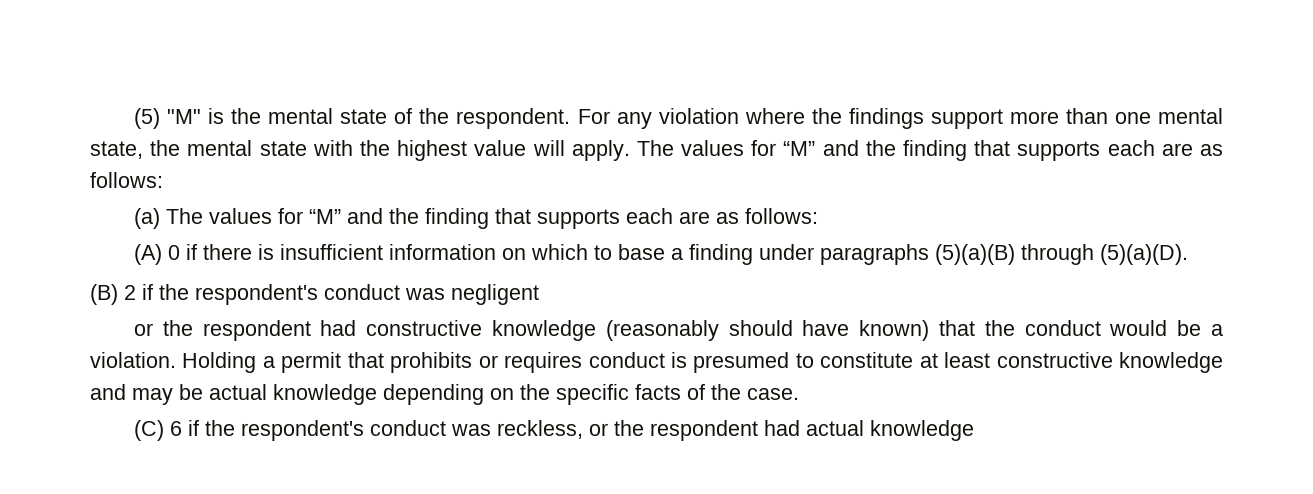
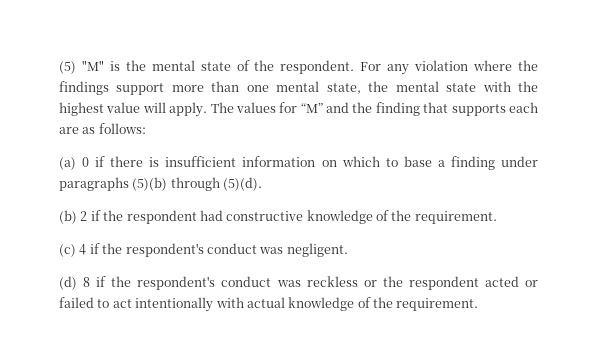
[166,208,819,229] [134,244,163,265] The values for “M” and the finding that supports each are as follows: // (A) -> (76, 163) none
[935,244,1189,265] [90,284,539,305] [134,320,1223,341] [90,352,1223,373] [90,384,799,405] [134,420,975,441] (5)(a)(B) through (5)(a)(D). // (B) 2 if the respondent's conduct was negligent // or the respondent had constructive knowledge (reasonably should have known) that the conduct would be a violation. Holding a permit that prohibits or requires conduct is presumed to constitute at least constructive knowledge and may be actual knowledge depending on the specific facts of the case. // (C) 6 if the respondent's conduct was reckless, or the respondent had actual knowledge -> [132,177,263,191] [59,210,497,224] [59,243,348,257] [59,276,538,290] [59,297,479,312] (5)(b) through (5)(d). // (b) 2 if the respondent had constructive knowledge of the requirement. // (c) 4 if the respondent's conduct was negligent. // (d) 8 if the respondent's conduct was reckless or the respondent acted or failed to act intentionally with actual knowledge of the requirement.

